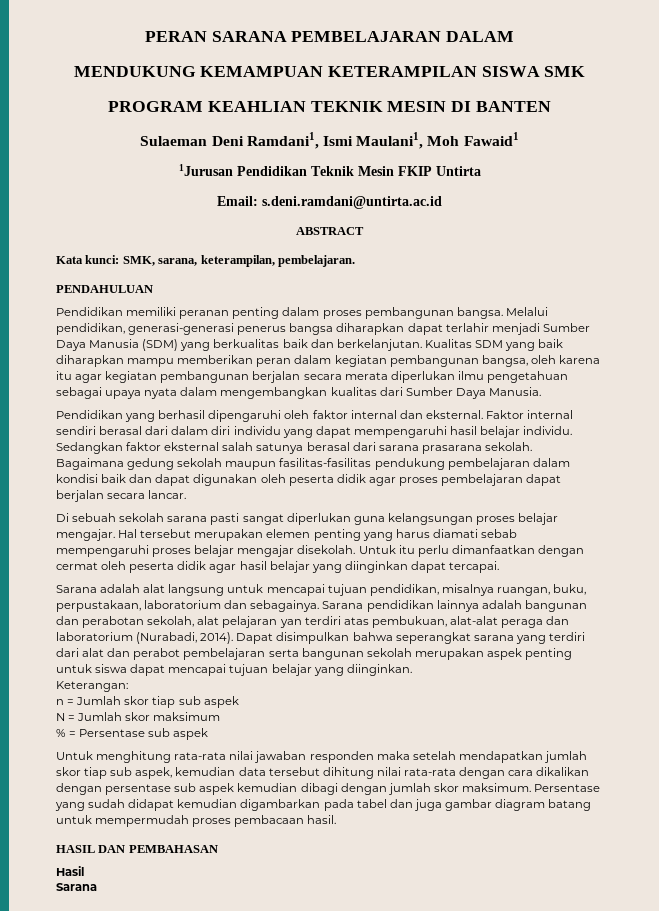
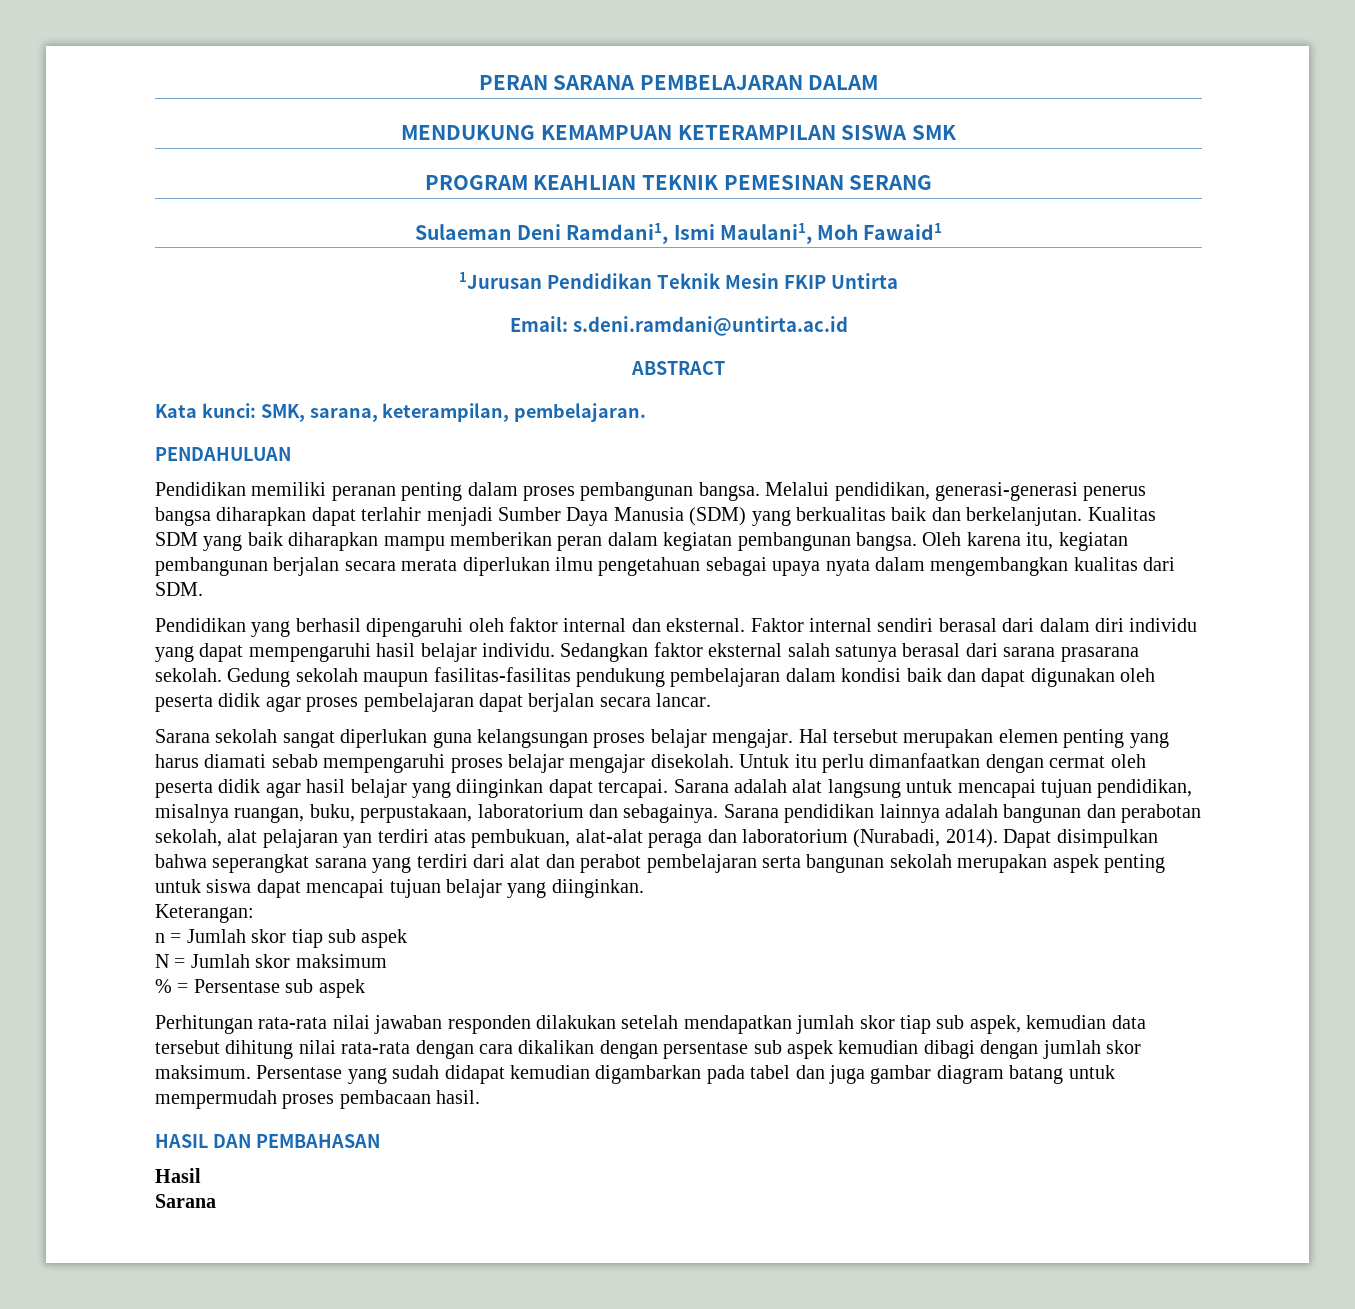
[387,101,551,112] MESIN DI BANTEN -> [723,175,933,190] PEMESINAN SERANG
[481,355,600,367] [56,371,103,383] bangsa, oleh karena itu agar -> [855,532,1054,551] bangsa. Oleh karena itu,
[405,387,541,399] Sumber Daya Manusia. -> [155,582,203,596] SDM.
[56,458,175,470] Bagaimana gedung -> [227,668,291,687] Gedung
[56,513,240,525] Di sebuah sekolah sarana pasti -> [155,729,278,743] Sarana sekolah
(500, 567) // -> (669, 788) none
[56,751,172,763] Untuk menghitung -> [155,1015,253,1034] Perhitungan
[376,751,410,760] maka -> [536,1015,616,1029] dilakukan

